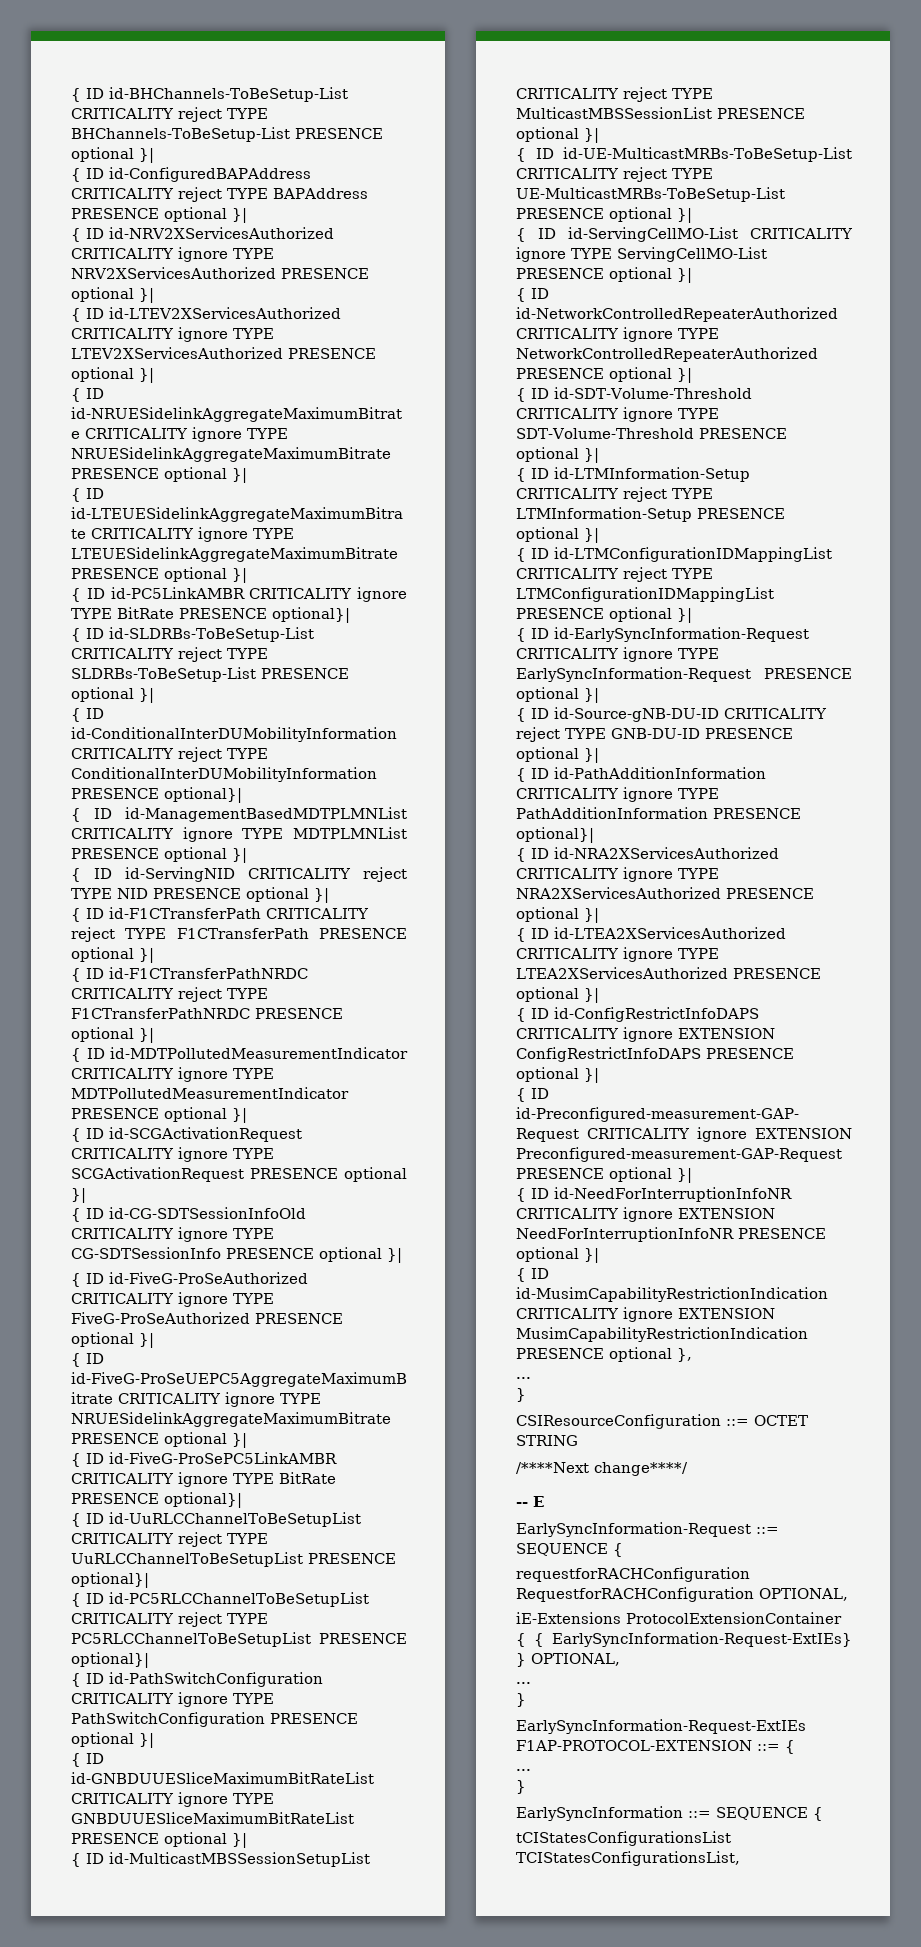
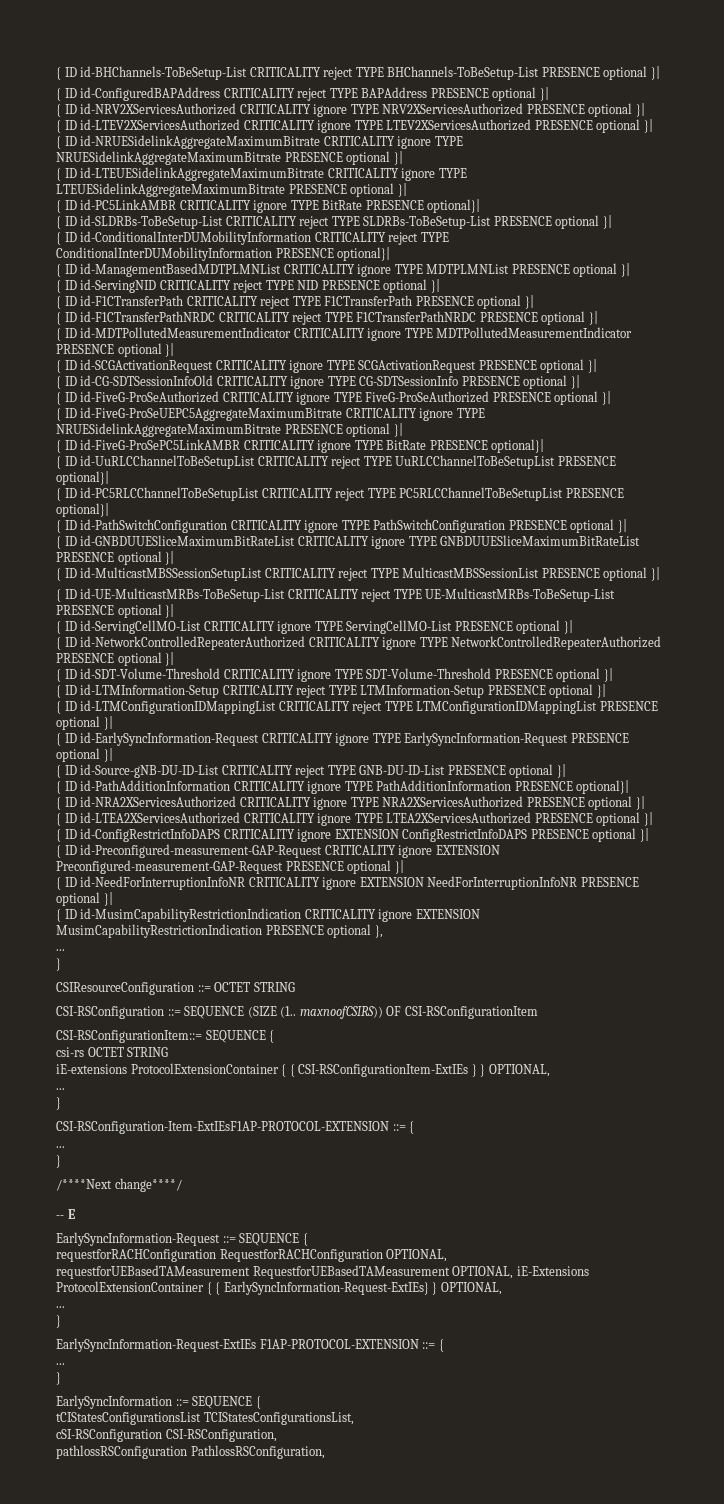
[554,707,827,722] [516,727,700,742] id-Source-gNB-DU-ID CRITICALITY reject TYPE GNB-DU-ID -> [80,764,446,778] id-Source-gNB-DU-ID-List CRITICALITY reject TYPE GNB-DU-ID-List
(578, 1440) none -> [56,1006,538,1019] [56,1030,275,1043] [56,1047,169,1057] [56,1063,550,1077] [56,1088,65,1090] [56,1097,61,1110] [56,1121,415,1134] [56,1146,65,1148] [56,1155,61,1168] // CSI-RSConfiguration ::= SEQUENCE (SIZE (1.. maxnoofCSIRS)) OF CSI-RSConfigurationItem // CSI-RSConfigurationItem::= SEQUENCE { // csi-rs OCTET STRING // iE-extensions ProtocolExtensionContainer { { CSI-RSConfigurationItem-ExtIEs } } OPTIONAL, // ... // } // CSI-RSConfiguration-Item-ExtIEsF1AP-PROTOCOL-EXTENSION ::= { // ... // }
(848, 1594) none -> [56,1265,514,1279] requestforUEBasedTAMeasurement RequestforUEBasedTAMeasurement OPTIONAL,
(740, 1858) none -> [56,1429,277,1442] [56,1445,325,1459] // cSI-RSConfiguration CSI-RSConfiguration, // pathlossRSConfiguration PathlossRSConfiguration,

